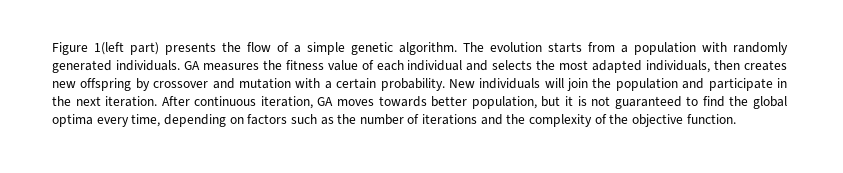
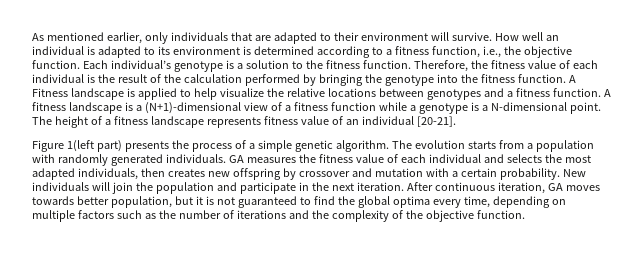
(52, 48) none -> [32,32,559,44] [32,46,572,58] [32,60,598,72] [32,74,576,86] [32,88,611,100] [32,102,601,114] [32,116,456,128] As mentioned earlier, only individuals that are adapted to their environment will survive. How well an individual is adapted to its environment is determined according to a fitness function, i.e., the objective function. Each individual’s genotype is a solution to the fitness function. Therefore, the fitness value of each individual is the result of the calculation performed by bringing the genotype into the fitness function. A Fitness landscape is applied to help visualize the relative locations between genotypes and a fitness function. A fitness landscape is a (N+1)-dimensional view of a fitness function while a genotype is a N-dimensional point. The height of a fitness landscape represents fitness value of an individual [20-21]. //
[247,42,271,52] flow -> [191,143,232,152] process
(244, 120) none -> [32,210,75,222] multiple

